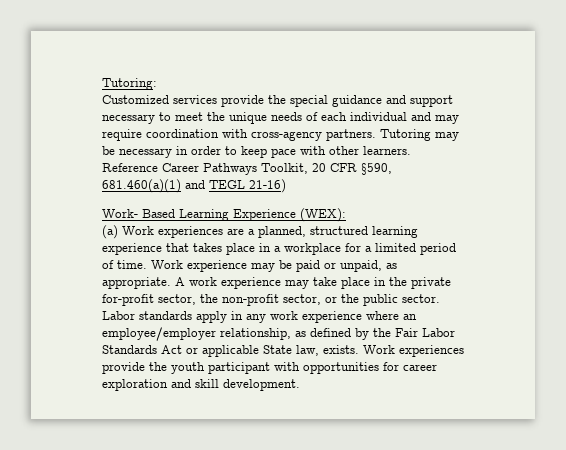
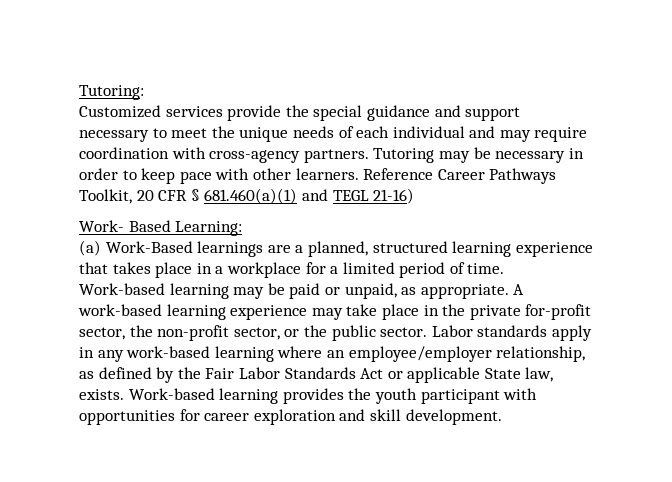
[361,163,392,175] §590, -> [190,189,200,201] §
[179,208,346,222] Learning Experience (WEX): -> [175,221,243,236] Learning:
[122,226,223,238] Work experiences -> [105,241,264,257] Work-Based learnings
[151,260,247,272] Work experience -> [79,283,229,299] Work-based learning
[189,277,217,286] work -> [78,304,226,320] work-based learning
[270,311,362,323] work experience -> [126,346,274,362] work-based learning
[363,345,464,357] [102,362,145,374] Work experiences provide -> [128,388,344,404] Work-based learning provides

